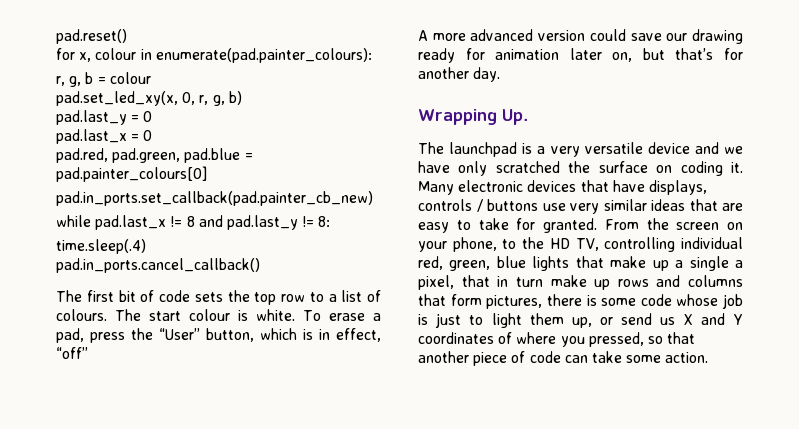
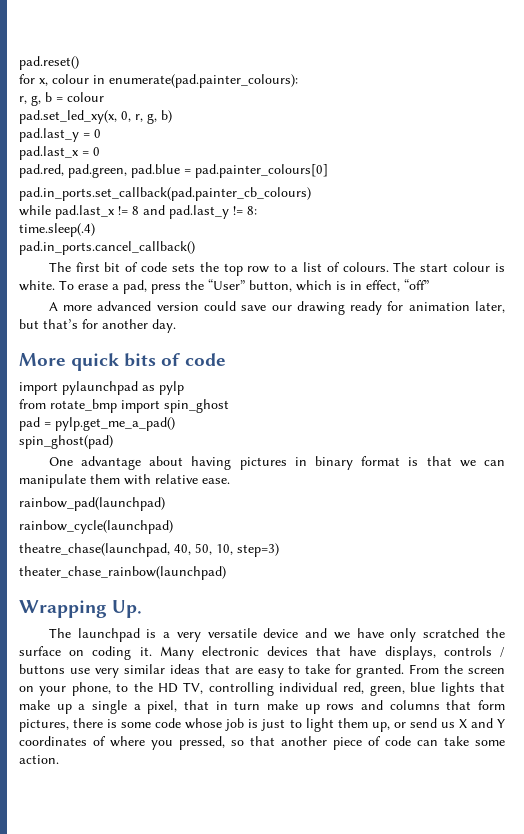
[56,191,373,206] pad.in_ports.set_callback(pad.painter_cb_new) -> [19,187,311,201] pad.in_ports.set_callback(pad.painter_cb_colours)
[569,48,633,62] later on, -> [474,301,505,313] later,
(501, 74) none -> [19,353,226,371] [19,381,184,395] [19,399,229,413] [19,417,175,431] [19,435,113,449] [48,456,506,470] [19,474,230,488] [19,497,165,511] [19,520,173,534] [19,543,279,557] [19,566,226,580] // More quick bits of code // import pylaunchpad as pylp // from rotate_bmp import spin_ghost // pad = pylp.get_me_a_pad() // spin_ghost(pad) // One advantage about having pictures in binary format is that we can manipulate them with relative ease. // rainbow_pad(launchpad) // rainbow_cycle(launchpad) // theatre_chase(launchpad, 40, 50, 10, step=3) // theater_chase_rainbow(launchpad)

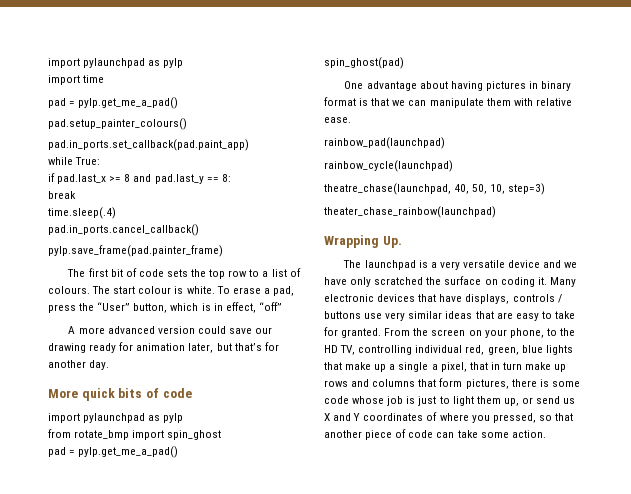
[19,56,79,70] [19,74,298,88] [19,92,104,106] [19,110,172,124] [19,128,101,142] [19,146,100,160] [19,164,328,178] [19,187,311,201] [19,205,128,219] pad.reset() // for x, colour in enumerate(pad.painter_colours): // r, g, b = colour // pad.set_led_xy(x, 0, r, g, b) // pad.last_y = 0 // pad.last_x = 0 // pad.red, pad.green, pad.blue = pad.painter_colours[0] // pad.in_ports.set_callback(pad.painter_cb_colours) // while pad.last_x != -> [48,58,184,68] [48,75,105,85] [48,97,179,109] [48,118,187,130] [48,139,249,151] [48,157,101,165] [48,173,122,184] import pylaunchpad as pylp // import time // pad = pylp.get_me_a_pad() // pad.setup_painter_colours() // pad.in_ports.set_callback(pad.paint_app) // while True: // if pad.last_x >=
[233,206,243,215] != -> [206,177,219,182] ==
(257, 210) none -> [48,191,76,199] // break
(195, 248) none -> [48,245,223,257] // pylp.save_frame(pad.painter_frame)

